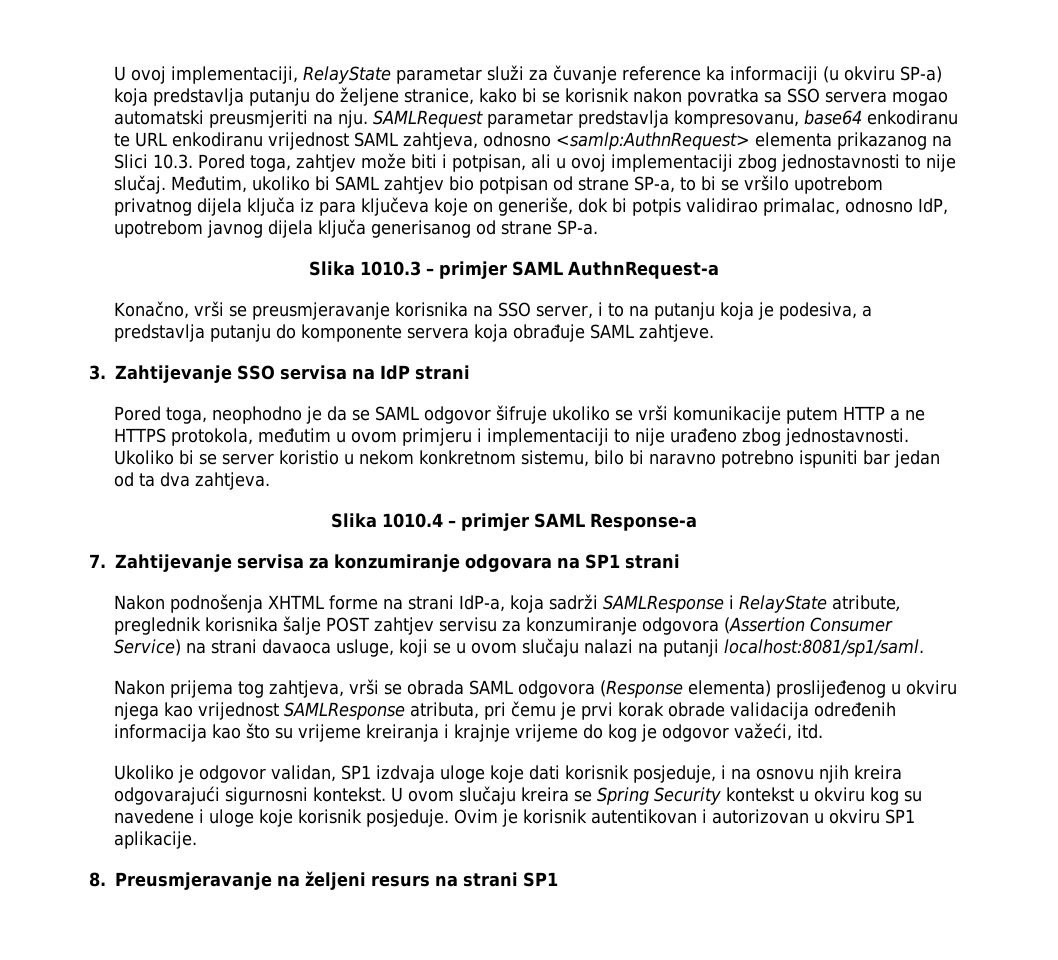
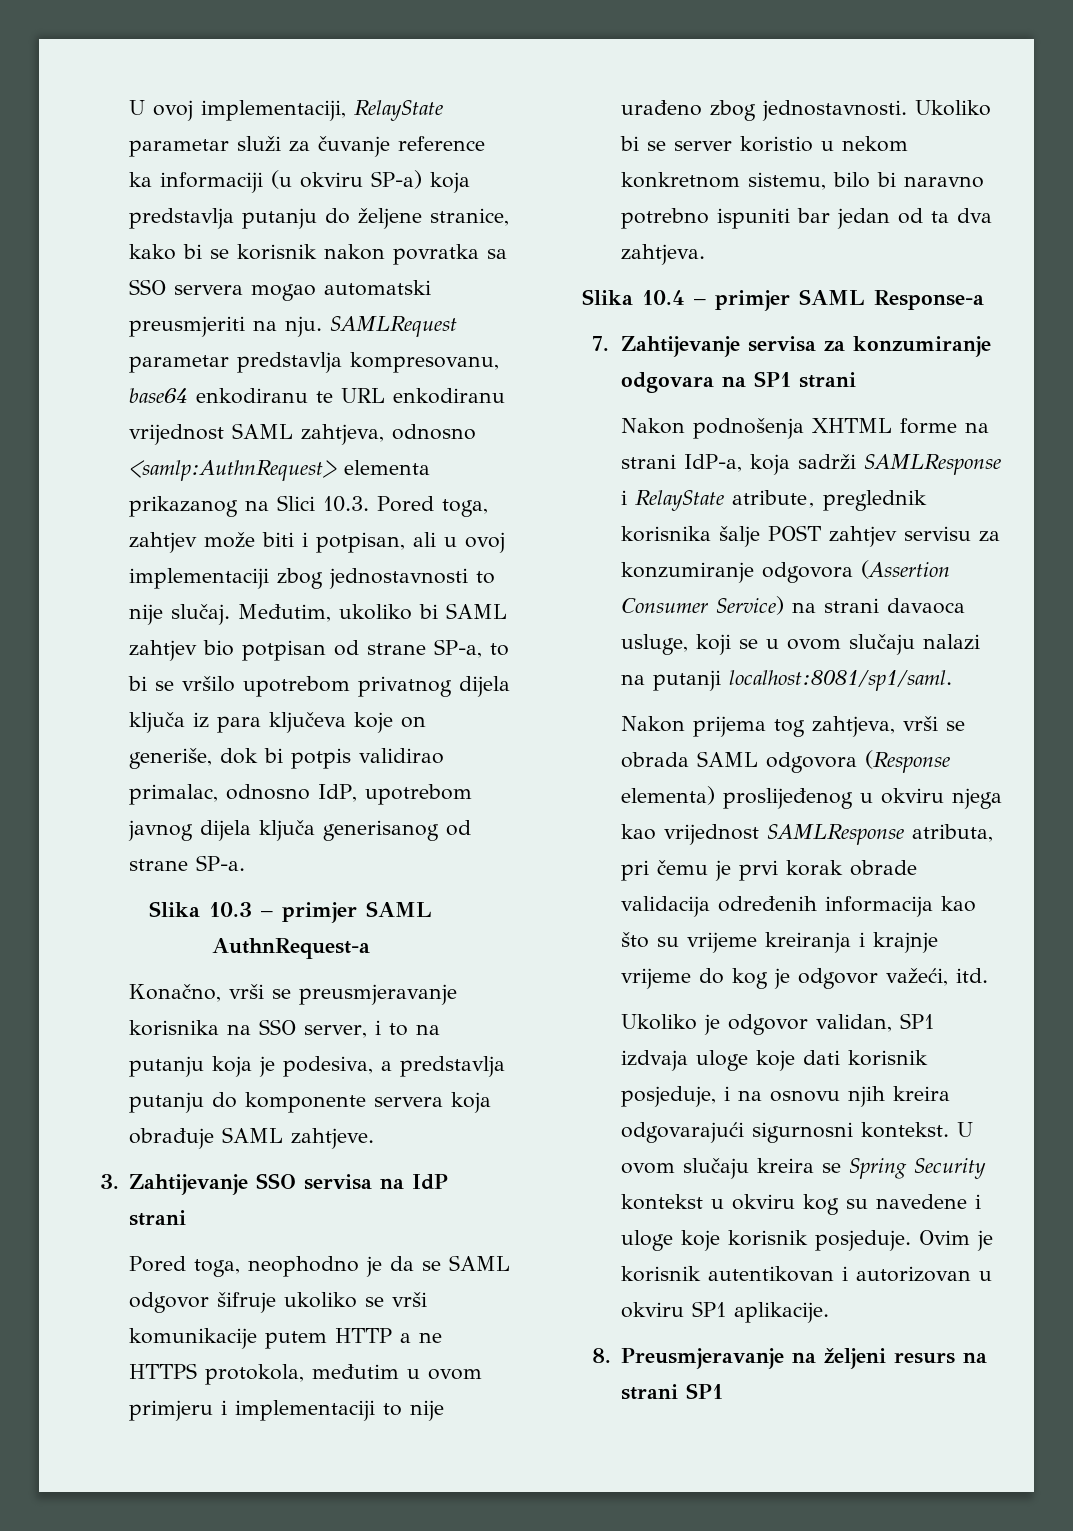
[359,261,421,276] 1010.3 -> [209,902,252,917] 10.3
[381,513,443,528] 1010.4 -> [641,290,685,305] 10.4

